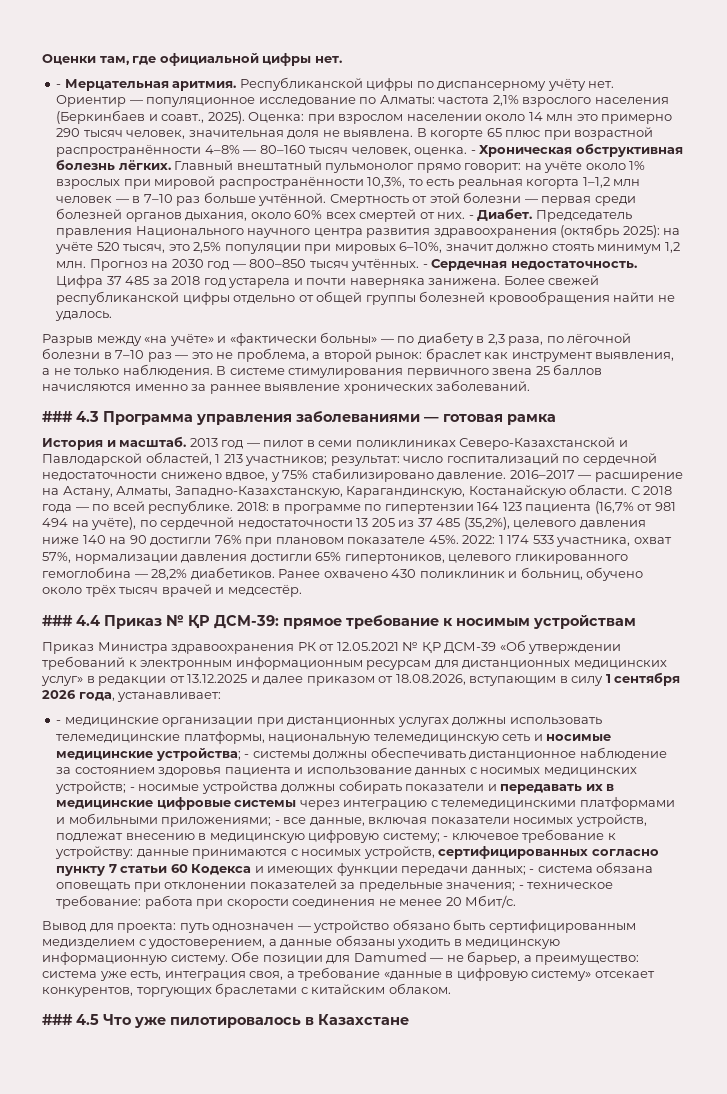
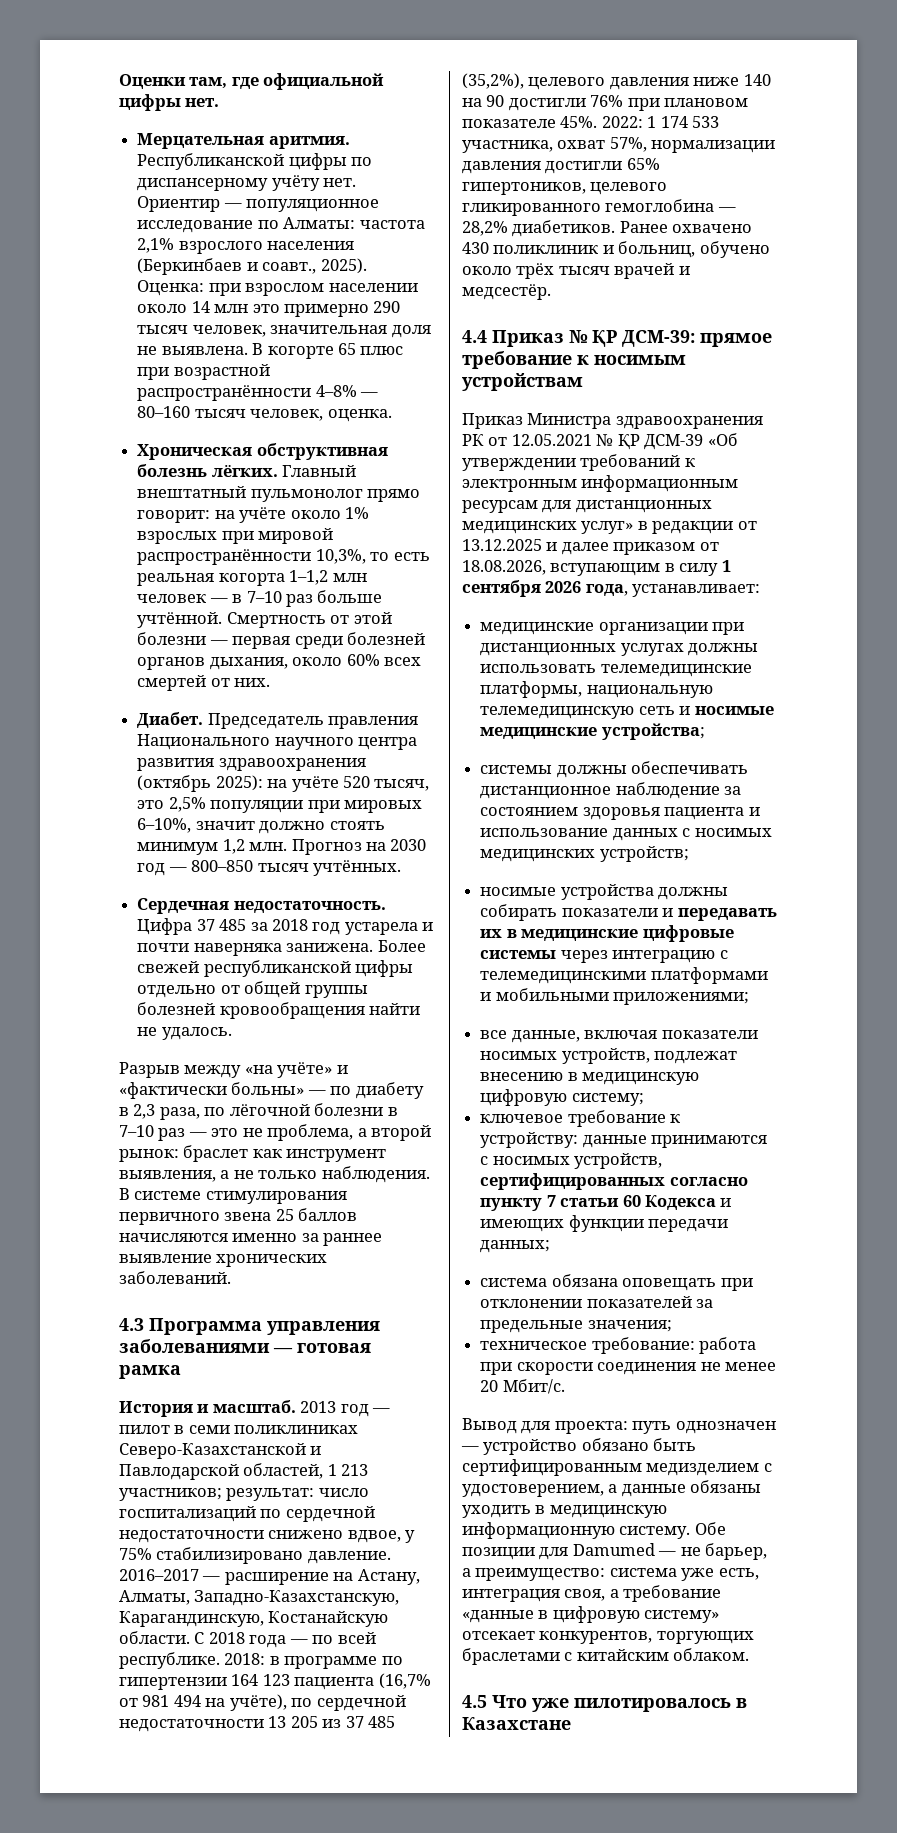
[56,84,62,88] - -> (220, 102) none
[470,150,476,154] - -> (392, 415) //
[468,215,474,219] - -> (271, 682) //
[422,264,428,268] - -> (401, 868) //
[42,411,73,422] ### -> (231, 1277) none
[42,615,73,626] ### -> (551, 292) none
[56,720,62,724] - -> (761, 590) none
[244,754,250,758] - -> (705, 731) //
[129,787,135,791] - -> (689, 854) //
[274,820,280,824] - -> (750, 998) //
[443,836,449,840] - -> (644, 1099) //
[529,869,535,873] - -> (551, 1246) //
[518,885,524,889] - -> (672, 1326) //
[42,1014,73,1025] ### -> (750, 1654) none

